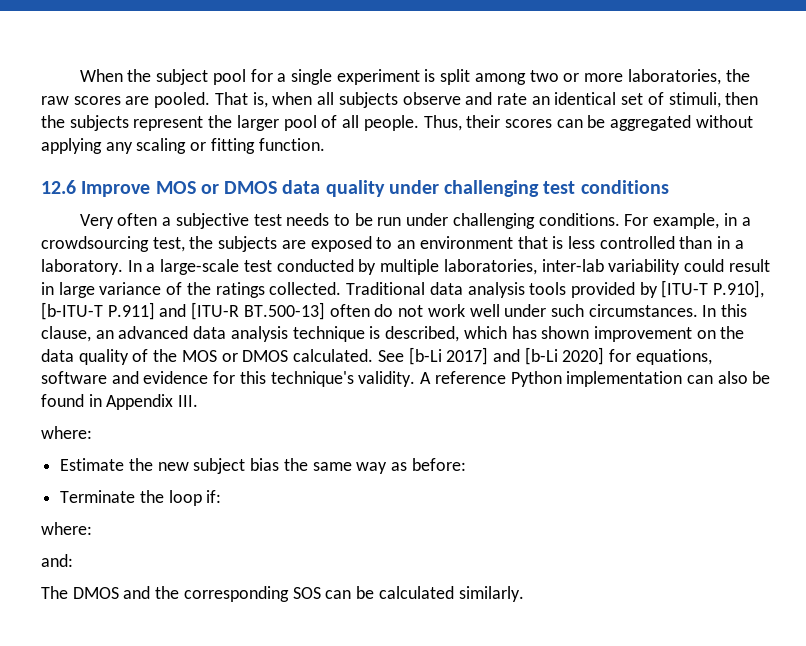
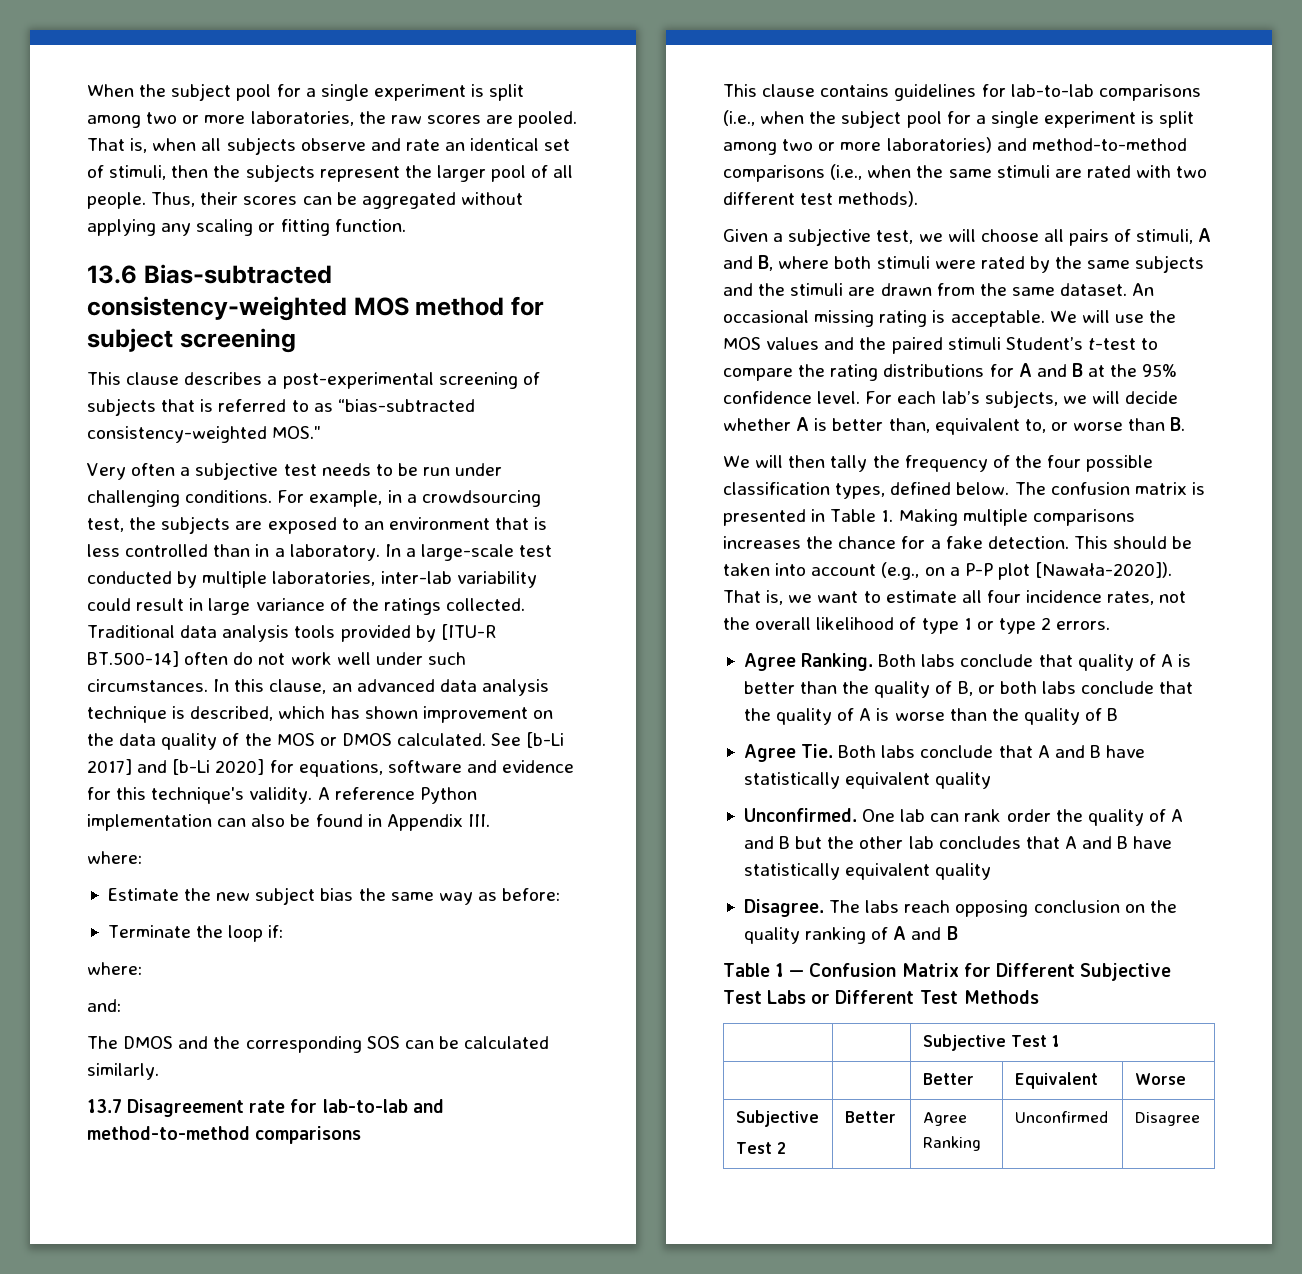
[41,180,669,197] 12.6 Improve MOS or DMOS data quality under challenging test conditions -> [87,264,332,284] [87,296,544,321] [87,328,296,353] [87,372,540,389] [87,398,475,416] [87,426,322,443] 13.6 Bias-subtracted consistency-weighted MOS method for subject screening // This clause describes a post-experimental screening of subjects that is referred to as “bias-subtracted consistency-weighted MOS."
[661,280,765,298] [41,302,325,320] [ITU-T P.910], [b-ITU-T P.911] and [ITU-R BT.500-13] -> [440,624,497,640] [87,651,179,667] [ITU-R BT.500-14]
(524, 594) none -> [87,1099,444,1117] [87,1126,362,1144] [723,84,1201,101] [723,110,1195,128] [723,137,1187,155] [723,164,1208,182] [723,191,919,207] [723,228,1212,246] [723,255,1205,273] [723,283,1155,296] [723,310,1177,327] [723,337,1159,354] [723,363,1178,381] [723,390,1179,408] [723,417,1186,435] [723,455,1154,472] [723,482,1205,499] [723,509,1135,526] [723,536,1193,549] [723,562,1173,580] [723,590,1187,605] [723,617,1111,634] [743,653,1192,671] [743,681,1194,698] [743,708,1119,725] [743,744,1146,762] [743,772,992,789] [743,808,1184,826] [743,836,1173,849] [743,863,992,880] [743,899,1177,917] [743,926,958,944] [723,963,1171,981] [723,990,1039,1004] [922,1034,1060,1051] [922,1073,974,1085] [1014,1072,1098,1089] [1134,1073,1186,1085] [735,1110,819,1127] [735,1142,786,1154] [844,1111,896,1123] [922,1112,967,1126] [922,1136,981,1151] [1014,1111,1108,1123] [1134,1112,1200,1126] // 13.7 Disagreement rate for lab-to-lab and method-to-method comparisons // This clause contains guidelines for lab-to-lab comparisons (i.e., when the subject pool for a single experiment is split among two or more laboratories) and method-to-method comparisons (i.e., when the same stimuli are rated with two different test methods). // Given a subjective test, we will choose all pairs of stimuli, A and B, where both stimuli were rated by the same subjects and the stimuli are drawn from the same dataset. An occasional missing rating is acceptable. We will use the MOS values and the paired stimuli Student’s t-test to compare the rating distributions for A and B at the 95% confidence level. For each lab’s subjects, we will decide whether A is better than, equivalent to, or worse than B. // We will then tally the frequency of the four possible classification types, defined below. The confusion matrix is presented in Table 1. Making multiple comparisons increases the chance for a fake detection. This should be taken into account (e.g., on a P-P plot [Nawała-2020]). That is, we want to estimate all four incidence rates, not the overall likelihood of type 1 or type 2 errors. // Agree Ranking. Both labs conclude that quality of A is better than the quality of B, or both labs conclude that the quality of A is worse than the quality of B // Agree Tie. Both labs conclude that A and B have statistically equivalent quality // Unconfirmed. One lab can rank order the quality of A and B but the other lab concludes that A and B have statistically equivalent quality // Disagree. The labs reach opposing conclusion on the quality ranking of A and B // Table 1 — Confusion Matrix for Different Subjective Test Labs or Different Test Methods // | | Subjective Test 1 // | | Better | Equivalent | Worse // Subjective // Test 2 | Better | Agree Ranking | Unconfirmed | Disagree

